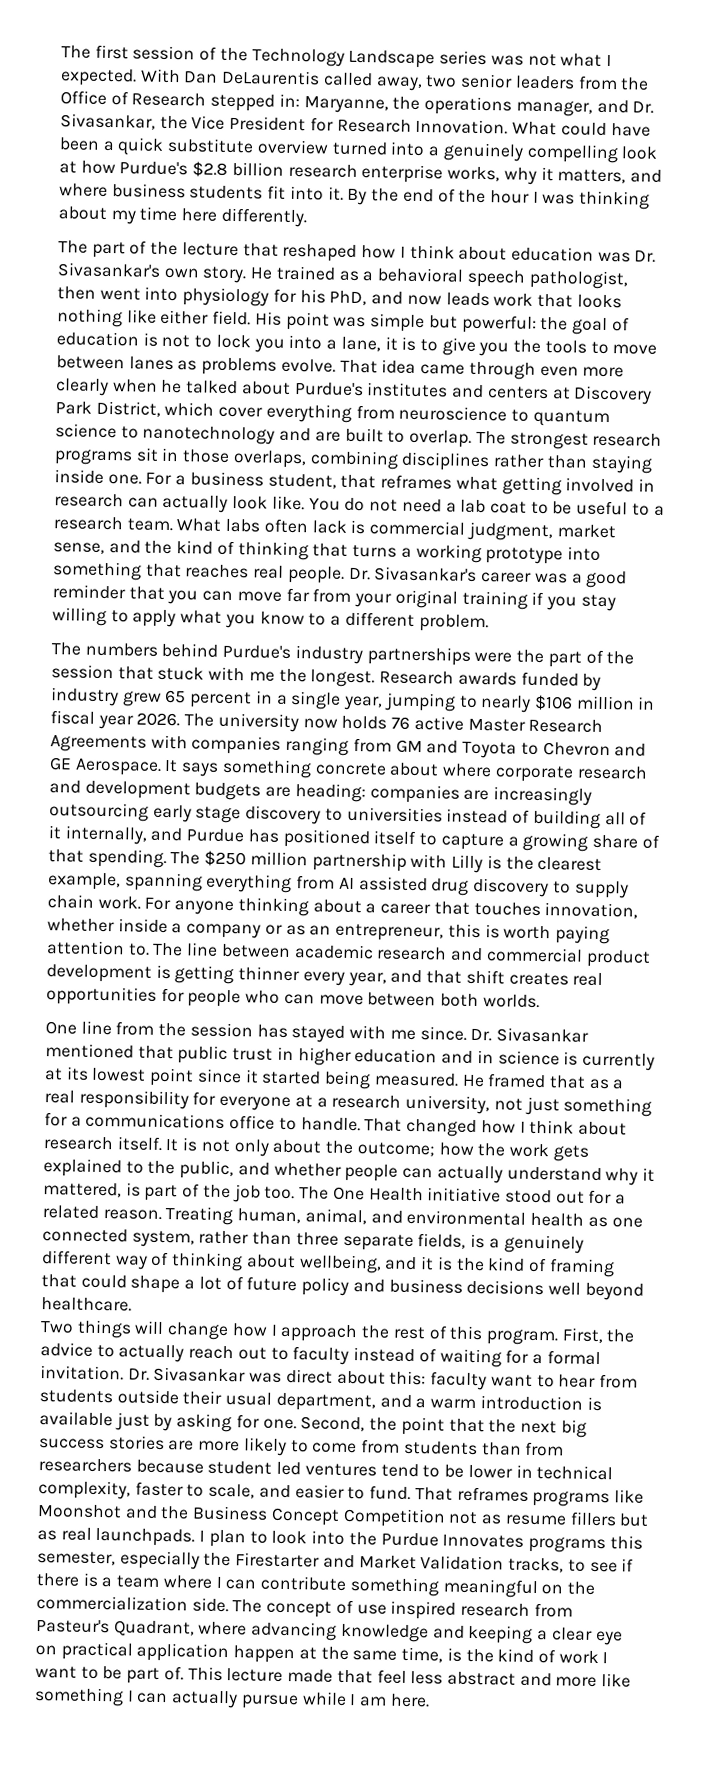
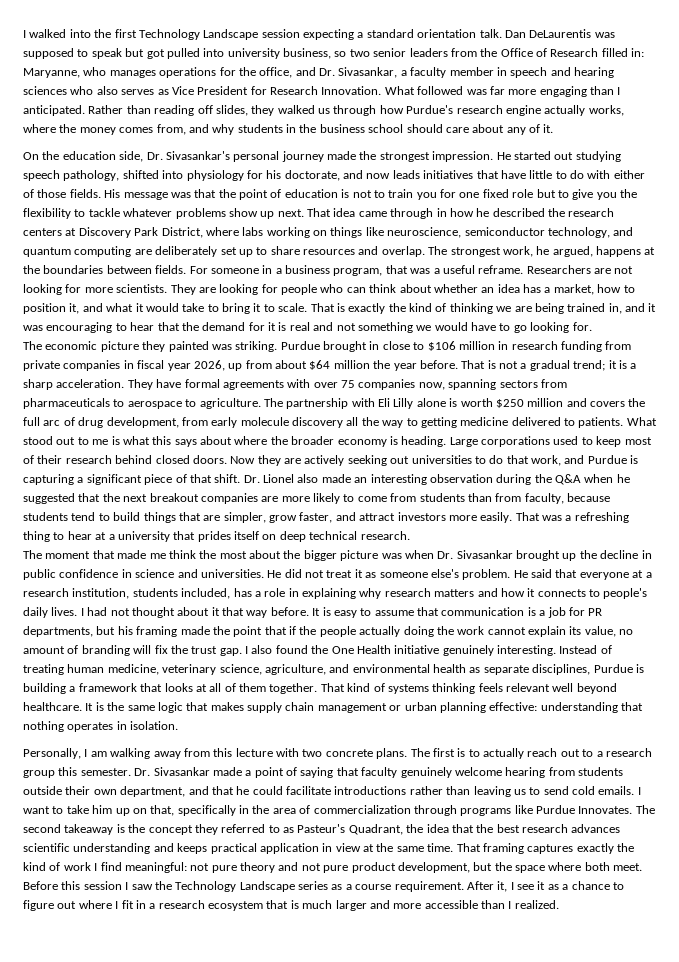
[61,44,612,69] [60,68,423,91] The first session of the Technology Landscape series was not what I expected. With Dan DeLaurentis called away, -> [23,29,615,40] [23,48,347,59] I walked into the first Technology Landscape session expecting a standard orientation talk. Dan DeLaurentis was supposed to speak but got pulled into university business, so
[210,93,276,112] stepped -> [601,48,628,57] filled
[392,96,655,117] [60,113,188,130] the operations manager, and Dr. Sivasankar, the -> [83,67,614,78] [23,86,169,95] who manages operations for the office, and Dr. Sivasankar, a faculty member in speech and hearing sciences who also serves as
[560,122,651,137] [59,137,659,164] [59,160,662,185] [59,183,651,210] [58,206,307,228] [58,240,657,263] [57,262,629,290] [57,286,141,301] could have been a quick substitute overview turned into a genuinely compelling look at how Purdue's $2.8 billion research enterprise works, why it matters, and where business students fit into it. By the end of the hour I was thinking about my time here differently. // The part of the lecture that reshaped how I think about education was Dr. Sivasankar's own story. He trained as a behavioral speech pathologist, then went -> [417,86,621,97] [23,105,624,116] [23,124,554,135] [23,151,621,162] [23,170,159,181] followed was far more engaging than I anticipated. Rather than reading off slides, they walked us through how Purdue's research engine actually works, where the money comes from, and why students in the business school should care about any of it. // On the education side, Dr. Sivasankar's personal journey made the strongest impression. He started out studying speech pathology, shifted
[329,290,368,306] PhD, -> [284,170,340,181] doctorate,
[493,293,622,309] [57,308,608,335] work that looks nothing like either field. His point was simple but powerful: the goal -> [423,170,645,179] [23,189,268,200] initiatives that have little to do with either of those fields. His message was that the point
[215,334,658,357] [56,355,625,380] [55,378,485,399] lock you into a lane, it is to give you the tools to move between lanes as problems evolve. That idea came through even more clearly when he talked about Purdue's institutes and -> [388,189,637,200] [23,208,615,219] train you for one fixed role but to give you the flexibility to tackle whatever problems show up next. That idea came through in how he described the research
[164,401,610,428] [55,423,663,450] [54,447,653,474] [54,469,655,496] [54,493,665,516] [53,516,616,542] [53,540,601,565] [52,561,628,589] [52,584,616,612] [52,607,489,633] [51,642,635,668] [51,664,602,691] [50,687,656,713] [50,710,604,733] [50,734,647,759] [49,757,648,783] [49,780,593,806] [49,802,648,829] [48,825,660,852] [48,848,603,874] [48,872,629,899] [47,894,639,919] [47,918,610,945] [46,940,651,968] [46,964,604,987] [46,986,540,1008] [45,1020,589,1043] [45,1043,655,1071] [44,1066,625,1090] [44,1089,653,1117] [44,1112,627,1138] [43,1136,589,1162] [43,1158,655,1186] [43,1182,627,1205] [42,1205,643,1228] [42,1228,584,1254] [41,1250,615,1278] [41,1274,644,1301] [41,1297,132,1312] [40,1319,636,1346] [40,1342,601,1368] [40,1365,638,1391] [39,1389,602,1412] [39,1411,587,1438] [39,1435,165,1451] which cover everything from neuroscience to quantum science to nanotechnology and are built to overlap. The strongest research programs sit in those overlaps, combining disciplines rather than staying inside one. For a business student, that reframes what getting involved in research can actually look like. You do not need a lab coat to be useful to a research team. What labs often lack is commercial judgment, market sense, and the kind of thinking that turns a working prototype into something that reaches real people. Dr. Sivasankar's career was a good reminder that you can move far from your original training if you stay willing to apply what you know to a different problem. // The numbers behind Purdue's industry partnerships were the part of the session that stuck with me the longest. Research awards funded by industry grew 65 percent in a single year, jumping to nearly $106 million in fiscal year 2026. The university now holds 76 active Master Research Agreements with companies ranging from GM and Toyota to Chevron and GE Aerospace. It says something concrete about where corporate research and development budgets are heading: companies are increasingly outsourcing early stage discovery to universities instead of building all of it internally, and Purdue has positioned itself to capture a growing share of that spending. The $250 million partnership with Lilly is the clearest example, spanning everything from AI assisted drug discovery to supply chain work. For anyone thinking about a career that touches innovation, whether inside a company or as an entrepreneur, this is worth paying attention to. The line between academic research and commercial product development is getting thinner every year, and that shift creates real opportunities for people who can move between both worlds. // One line from the session has stayed with me since. Dr. Sivasankar mentioned that public trust in higher education and in science is currently at its lowest point since it started being measured. He framed that as a real responsibility for everyone at a research university, not just something for a communications office to handle. That changed how I think about research itself. It is not only about the outcome; how the work gets explained to the public, and whether people can actually understand why it mattered, is part of the job too. The One Health initiative stood out for a related reason. Treating human, animal, and environmental health as one connected system, rather than three separate fields, is a genuinely different way of thinking about wellbeing, and it is the kind of framing that could shape a lot of future policy and business decisions well beyond healthcare. // Two things will change how I approach the rest of this program. First, the advice to actually reach out to faculty instead of waiting for a formal invitation. Dr. Sivasankar was direct about this: faculty want to hear from students outside their usual department, and a warm introduction is available just by asking for one. Second, the point that the next big success stories -> [205,227,634,238] [23,246,656,257] [23,265,634,276] [23,284,635,295] [23,303,657,314] [23,322,592,333] [23,341,632,352] [23,360,637,371] [23,379,567,390] [23,398,646,409] [23,417,657,428] [23,436,652,447] [23,455,639,466] [23,474,630,485] [23,493,258,504] where labs working on things like neuroscience, semiconductor technology, and quantum computing are deliberately set up to share resources and overlap. The strongest work, he argued, happens at the boundaries between fields. For someone in a business program, that was a useful reframe. Researchers are not looking for more scientists. They are looking for people who can think about whether an idea has a market, how to position it, and what it would take to bring it to scale. That is exactly the kind of thinking we are being trained in, and it was encouraging to hear that the demand for it is real and not something we would have to go looking for. // The economic picture they painted was striking. Purdue brought in close to $106 million in research funding from private companies in fiscal year 2026, up from about $64 million the year before. That is not a gradual trend; it is a sharp acceleration. They have formal agreements with over 75 companies now, spanning sectors from pharmaceuticals to aerospace to agriculture. The partnership with Eli Lilly alone is worth $250 million and covers the full arc of drug development, from early molecule discovery all the way to getting medicine delivered to patients. What stood out to me is what this says about where the broader economy is heading. Large corporations used to keep most of their research behind closed doors. Now they are actively seeking out universities to do that work, and Purdue is capturing a significant piece of that shift. Dr. Lionel also made an interesting observation during the Q&A when he suggested that the next breakout companies
[38,1458,614,1481] [38,1480,644,1508] [37,1504,650,1528] [37,1527,643,1554] [37,1550,635,1573] [36,1572,595,1599] [36,1595,573,1620] [36,1619,623,1646] [35,1641,462,1664] researchers because student led ventures tend to be lower in technical complexity, faster to scale, and easier to fund. That reframes programs like Moonshot and the Business Concept Competition not as resume fillers but as real launchpads. I plan to look into the Purdue Innovates programs this semester, especially the Firestarter and Market Validation tracks, to see if there is a team where I can contribute something meaningful on the commercialization side. The concept of use inspired research from Pasteur's Quadrant, where advancing knowledge and keeping a clear eye on practical application happen at the same time, is -> [524,493,610,504] [23,512,629,523] [23,531,410,542] [23,550,652,561] [23,569,652,580] [23,588,648,599] [23,607,603,618] [23,626,634,637] [23,645,612,656] [23,664,644,675] [23,683,617,694] [23,702,643,713] [23,721,179,732] [23,748,652,759] [23,767,623,778] [23,786,641,797] [23,805,655,816] [23,824,621,835] [23,843,614,854] faculty, because students tend to build things that are simpler, grow faster, and attract investors more easily. That was a refreshing thing to hear at a university that prides itself on deep technical research. // The moment that made me think the most about the bigger picture was when Dr. Sivasankar brought up the decline in public confidence in science and universities. He did not treat it as someone else's problem. He said that everyone at a research institution, students included, has a role in explaining why research matters and how it connects to people's daily lives. I had not thought about it that way before. It is easy to assume that communication is a job for PR departments, but his framing made the point that if the people actually doing the work cannot explain its value, no amount of branding will fix the trust gap. I also found the One Health initiative genuinely interesting. Instead of treating human medicine, veterinary science, agriculture, and environmental health as separate disciplines, Purdue is building a framework that looks at all of them together. That kind of systems thinking feels relevant well beyond healthcare. It is the same logic that makes supply chain management or urban planning effective: understanding that nothing operates in isolation. // Personally, I am walking away from this lecture with two concrete plans. The first is to actually reach out to a research group this semester. Dr. Sivasankar made a point of saying that faculty genuinely welcome hearing from students outside their own department, and that he could facilitate introductions rather than leaving us to send cold emails. I want to take him up on that, specifically in the area of commercialization through programs like Purdue Innovates. The second takeaway is the concept they referred to as Pasteur's Quadrant, the idea that the best research advances scientific understanding and keeps practical application in view at the same time. That framing captures exactly
[35,1665,632,1688] [34,1686,430,1710] want to be part of. This lecture made that feel less abstract and more like something I can actually pursue while I am here. -> [100,862,643,873] [23,881,624,892] [23,900,559,911] find meaningful: not pure theory and not pure product development, but the space where both meet. Before this session I saw the Technology Landscape series as a course requirement. After it, I see it as a chance to figure out where I fit in a research ecosystem that is much larger and more accessible than I realized.

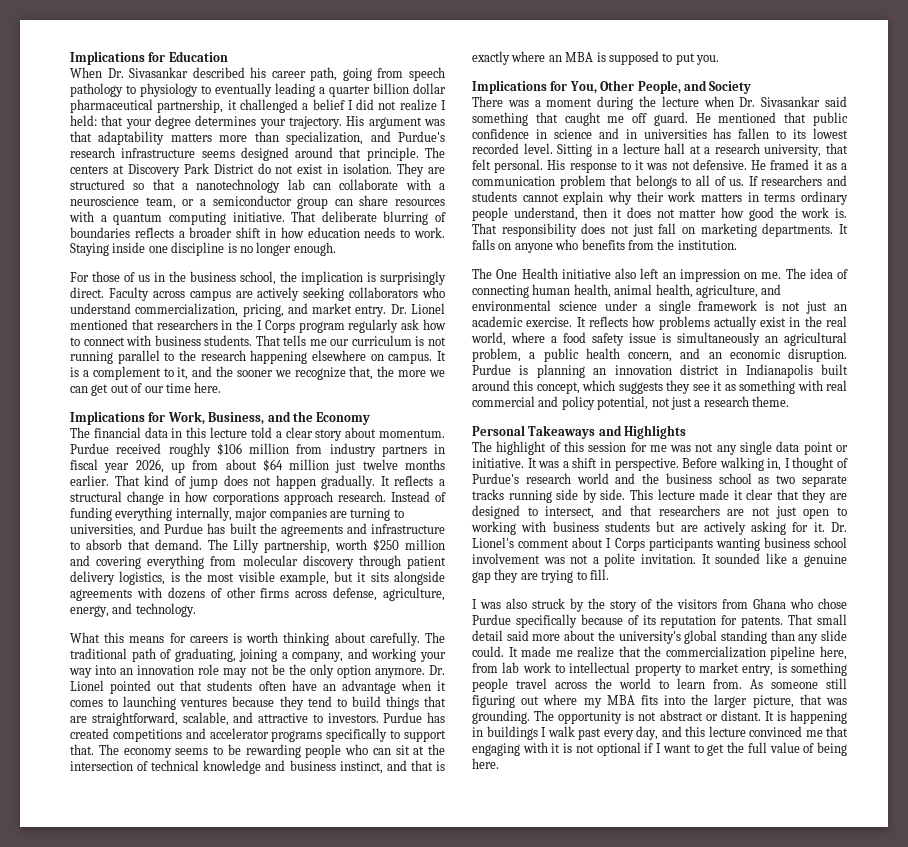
[23,29,615,40] [23,48,645,59] [23,67,614,78] [23,86,621,97] [23,105,624,116] [23,124,554,135] [23,151,621,162] [23,170,645,181] [23,189,637,200] [23,208,615,219] [23,227,634,238] [23,246,656,257] [23,265,634,276] [23,284,635,295] [23,303,657,314] [23,322,592,333] [23,341,632,352] [23,360,121,371] I walked into the first Technology Landscape session expecting a standard orientation talk. Dan DeLaurentis was supposed to speak but got pulled into university business, so two senior leaders from the Office of Research filled in: Maryanne, who manages operations for the office, and Dr. Sivasankar, a faculty member in speech and hearing sciences who also serves as Vice President for Research Innovation. What followed was far more engaging than I anticipated. Rather than reading off slides, they walked us through how Purdue's research engine actually works, where the money comes from, and why students in the business school should care about any of it. // On the education side, Dr. Sivasankar's personal journey made the strongest impression. He started out studying speech pathology, shifted into physiology for his doctorate, and now leads initiatives that have little to do with either of those fields. His message was that the point of education is not to train you for one fixed role but to give you the flexibility to tackle whatever problems show up next. That idea came through in how he described the research centers at Discovery Park District, where labs working on things like neuroscience, semiconductor technology, and quantum computing are deliberately set up to share resources and overlap. The strongest work, he argued, happens at the boundaries between fields. For someone in a business program, that was a useful reframe. Researchers are not looking for more scientists. They are looking for people who can think about whether an idea has a market, how to position it, and what it would take to bring it to scale. That is exactly the kind of thinking we are being trained in, and it was encouraging to hear that the demand for it is real and not something we would have to go looking for. // The economic picture they painted was striking. Purdue brought in close to $106 million in research funding from private companies -> [70,51,228,65] [70,67,445,81] [70,83,446,97] [70,99,447,113] [70,115,445,129] [70,131,445,145] [70,147,445,161] [70,163,446,177] [70,179,445,193] [70,195,445,209] [69,211,446,225] [70,227,446,238] [70,242,336,256] [70,271,446,285] [70,287,445,301] [70,303,445,317] [70,319,447,333] [70,335,446,346] [70,350,447,364] [70,366,446,380] [70,382,222,396] [70,411,371,425] [70,427,445,441] [70,443,427,457] Implications for Education // When Dr. Sivasankar described his career path, going from speech pathology to physiology to eventually leading a quarter billion dollar pharmaceutical partnership, it challenged a belief I did not realize I held: that your degree determines your trajectory. His argument was that adaptability matters more than specialization, and Purdue's research infrastructure seems designed around that principle. The centers at Discovery Park District do not exist in isolation. They are structured so that a nanotechnology lab can collaborate with a neuroscience team, or a semiconductor group can share resources with a quantum computing initiative. That deliberate blurring of boundaries reflects a broader shift in how education needs to work. Staying inside one discipline is no longer enough. // For those of us in the business school, the implication is surprisingly direct. Faculty across campus are actively seeking collaborators who understand commercialization, pricing, and market entry. Dr. Lionel mentioned that researchers in the I Corps program regularly ask how to connect with business students. That tells me our curriculum is not running parallel to the research happening elsewhere on campus. It is a complement to it, and the sooner we recognize that, the more we can get out of our time here. // Implications for Work, Business, and the Economy // The financial data in this lecture told a clear story about momentum. Purdue received roughly $106 million from industry partners
[373,360,637,371] [23,379,567,390] [23,398,646,409] [23,417,657,428] [23,436,652,447] [23,455,639,466] [23,474,630,485] [23,493,610,504] [23,512,68,521] the year before. That is not a gradual trend; it is a sharp acceleration. They have formal agreements with over 75 companies now, spanning sectors from pharmaceuticals to aerospace to agriculture. The partnership with Eli Lilly alone is worth $250 million and covers the full arc of drug development, from early molecule discovery all the way to getting medicine delivered to patients. What stood out to me is what this says about where the broader economy is heading. Large corporations used to keep most of their research behind closed doors. Now they are actively seeking out universities to do that work, and Purdue is capturing a significant piece of that shift. Dr. Lionel also made an interesting observation during the Q&A when he suggested that the next breakout companies are more likely to come from students than from faculty, because students -> [335,459,446,473] [70,475,445,489] [70,491,446,505] [70,507,404,521] [70,523,445,537] [70,539,446,553] [70,555,446,569] [70,571,446,585] [70,587,445,601] [70,603,196,617] [70,632,445,646] [70,648,446,662] [69,664,445,678] [70,680,446,694] [70,696,304,710] just twelve months earlier. That kind of jump does not happen gradually. It reflects a structural change in how corporations approach research. Instead of funding everything internally, major companies are turning to universities, and Purdue has built the agreements and infrastructure to absorb that demand. The Lilly partnership, worth $250 million and covering everything from molecular discovery through patient delivery logistics, is the most visible example, but it sits alongside agreements with dozens of other firms across defense, agriculture, energy, and technology. // What this means for careers is worth thinking about carefully. The traditional path of graduating, joining a company, and working your way into an innovation role may not be the only option anymore. Dr. Lionel pointed out that students often have an advantage when it comes to launching ventures because they
[223,512,629,523] [23,531,410,542] [23,550,652,561] simpler, grow faster, and attract investors more easily. That was a refreshing thing to hear at a university that prides itself on deep technical research. // The moment that made me think the most about the bigger picture was when Dr. Sivasankar brought up the decline in -> [91,712,445,726] [70,728,446,742] [70,744,445,758] [70,760,445,774] [472,51,719,65] [472,80,752,94] [472,96,847,110] [472,112,807,126] straightforward, scalable, and attractive to investors. Purdue has created competitions and accelerator programs specifically to support that. The economy seems to be rewarding people who can sit at the intersection of technical knowledge and business instinct, and that is exactly where an MBA is supposed to put you. // Implications for You, Other People, and Society // There was a moment during the lecture when Dr. Sivasankar said something that caught me off guard. He mentioned that
[200,569,652,580] [23,588,648,599] [23,607,603,618] [23,626,634,637] [23,645,612,656] [23,664,644,675] [23,683,617,694] [23,702,643,713] [23,721,179,732] [23,748,652,759] [23,767,623,778] [23,786,641,797] [23,805,655,816] [23,824,621,835] [23,843,634,854] [23,862,643,873] [23,881,624,892] [23,900,559,911] universities. He did not treat it as someone else's problem. He said that everyone at a research institution, students included, has a role in explaining why research matters and how it connects to people's daily lives. I had not thought about it that way before. It is easy to assume that communication is a job for PR departments, but his framing made the point that if the people actually doing the work cannot explain its value, no amount of branding will fix the trust gap. I also found the One Health initiative genuinely interesting. Instead of treating human medicine, veterinary science, agriculture, and environmental health as separate disciplines, Purdue is building a framework that looks at all of them together. That kind of systems thinking feels relevant well beyond healthcare. It is the same logic that makes supply chain management or urban planning effective: understanding that nothing operates in isolation. // Personally, I am walking away from this lecture with two concrete plans. The first is to actually reach out to a research group this semester. Dr. Sivasankar made a point of saying that faculty genuinely welcome hearing from students outside their own department, and that he could facilitate introductions rather than leaving us to send cold emails. I want to take him up on that, specifically in the area of commercialization through programs like Purdue Innovates. The second takeaway is the concept they referred to as Pasteur's Quadrant, the idea that the best research advances scientific understanding and keeps practical application in view at the same time. That framing captures exactly the kind of work I find meaningful: not pure theory and not pure product development, but the space where both meet. Before this session I saw the Technology Landscape series as a course requirement. After it, I see it as a chance to figure out where I fit in a research ecosystem that is much larger and more accessible than I realized. -> [625,128,848,139] [472,143,848,157] [472,159,847,173] [472,175,847,189] [472,191,848,205] [472,207,847,221] [472,223,848,237] [472,239,737,253] [472,268,848,282] [472,284,782,298] [472,300,848,314] [472,316,847,330] [471,332,847,346] [472,348,847,362] [472,364,848,378] [472,380,847,394] [472,396,789,410] [472,425,687,439] [472,441,849,455] [472,457,848,471] [472,473,847,487] [472,489,847,503] [472,505,847,519] [471,521,848,535] [472,537,847,551] [472,553,847,567] [472,569,609,583] [472,598,847,612] [472,614,847,628] [472,630,847,644] [472,646,847,660] [472,662,847,676] [472,678,847,692] [472,694,847,708] [472,710,847,724] [472,726,848,740] [472,742,847,756] [472,758,499,769] in universities has fallen to its lowest recorded level. Sitting in a lecture hall at a research university, that felt personal. His response to it was not defensive. He framed it as a communication problem that belongs to all of us. If researchers and students cannot explain why their work matters in terms ordinary people understand, then it does not matter how good the work is. That responsibility does not just fall on marketing departments. It falls on anyone who benefits from the institution. // The One Health initiative also left an impression on me. The idea of connecting human health, animal health, agriculture, and environmental science under a single framework is not just an academic exercise. It reflects how problems actually exist in the real world, where a food safety issue is simultaneously an agricultural problem, a public health concern, and an economic disruption. Purdue is planning an innovation district in Indianapolis built around this concept, which suggests they see it as something with real commercial and policy potential, not just a research theme. // Personal Takeaways and Highlights // The highlight of this session for me was not any single data point or initiative. It was a shift in perspective. Before walking in, I thought of Purdue's research world and the business school as two separate tracks running side by side. This lecture made it clear that they are designed to intersect, and that researchers are not just open to working with business students but are actively asking for it. Dr. Lionel's comment about I Corps participants wanting business school involvement was not a polite invitation. It sounded like a genuine gap they are trying to fill. // I was also struck by the story of the visitors from Ghana who chose Purdue specifically because of its reputation for patents. That small detail said more about the university's global standing than any slide could. It made me realize that the commercialization pipeline here, from lab work to intellectual property to market entry, is something people travel across the world to learn from. As someone still figuring out where my MBA fits into the larger picture, that was grounding. The opportunity is not abstract or distant. It is happening in buildings I walk past every day, and this lecture convinced me that engaging with it is not optional if I want to get the full value of being here.

